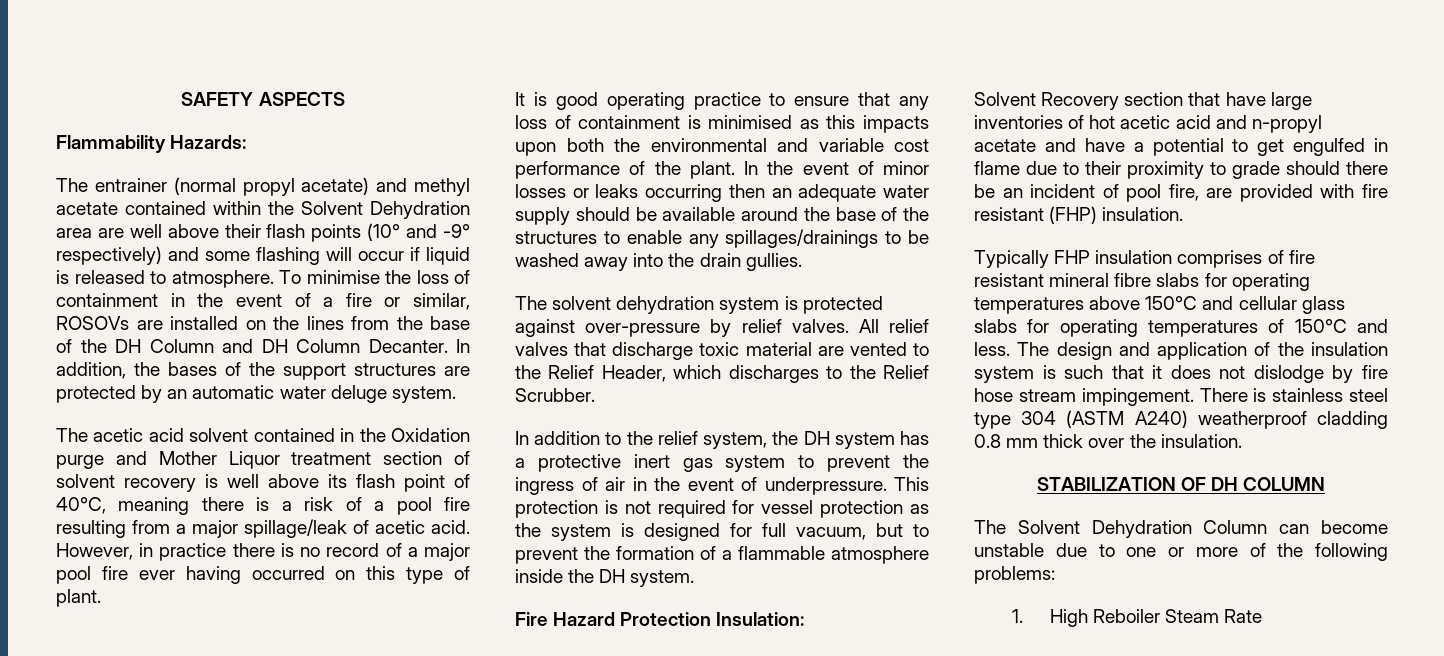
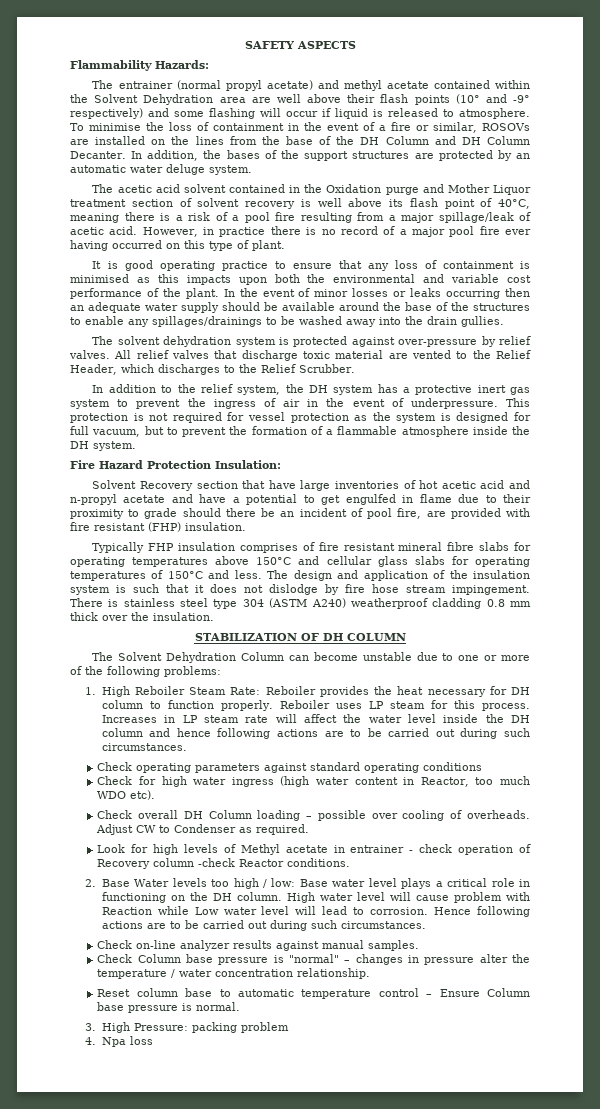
[1224,609,1263,623] Rate -> [230,686,530,697] [101,700,530,711] [101,714,530,723] [101,728,531,739] [101,743,187,751] [97,762,483,773] [97,776,530,787] [97,790,156,800] [97,810,530,821] [96,824,310,835] [97,844,532,855] [97,858,351,869] [85,878,530,889] [101,892,531,903] [101,906,530,917] [101,920,426,931] [97,940,420,951] [97,954,530,965] [97,968,371,979] [97,988,530,999] [97,1002,241,1013] [85,1022,289,1033] [85,1036,153,1047] Rate: Reboiler provides the heat necessary for DH column to function properly. Reboiler uses LP steam for this process. Increases in LP steam rate will affect the water level inside the DH column and hence following actions are to be carried out during such circumstances. // Check operating parameters against standard operating conditions // Check for high water ingress (high water content in Reactor, too much WDO etc). // Check overall DH Column loading – possible over cooling of overheads. Adjust CW to Condenser as required. // Look for high levels of Methyl acetate in entrainer - check operation of Recovery column -check Reactor conditions. // 2. Base Water levels too high / low: Base water level plays a critical role in functioning on the DH column. High water level will cause problem with Reaction while Low water level will lead to corrosion. Hence following actions are to be carried out during such circumstances. // Check on-line analyzer results against manual samples. // Check Column base pressure is "normal" – changes in pressure alter the temperature / water concentration relationship. // Reset column base to automatic temperature control – Ensure Column base pressure is normal. // 3. High Pressure: packing problem // 4. Npa loss

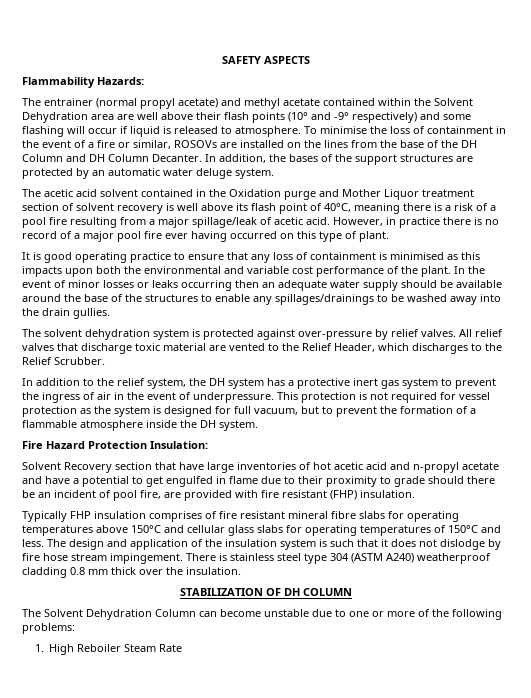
[230,686,530,697] [101,700,530,711] [101,714,530,723] [101,728,531,739] [101,743,187,751] [97,762,483,773] [97,776,530,787] [97,790,156,800] [97,810,530,821] [96,824,310,835] [97,844,532,855] [97,858,351,869] [85,878,530,889] [101,892,531,903] [101,906,530,917] [101,920,426,931] [97,940,420,951] [97,954,530,965] [97,968,371,979] [97,988,530,999] [97,1002,241,1013] [85,1022,289,1033] [85,1036,153,1047] Rate: Reboiler provides the heat necessary for DH column to function properly. Reboiler uses LP steam for this process. Increases in LP steam rate will affect the water level inside the DH column and hence following actions are to be carried out during such circumstances. // Check operating parameters against standard operating conditions // Check for high water ingress (high water content in Reactor, too much WDO etc). // Check overall DH Column loading – possible over cooling of overheads. Adjust CW to Condenser as required. // Look for high levels of Methyl acetate in entrainer - check operation of Recovery column -check Reactor conditions. // 2. Base Water levels too high / low: Base water level plays a critical role in functioning on the DH column. High water level will cause problem with Reaction while Low water level will lead to corrosion. Hence following actions are to be carried out during such circumstances. // Check on-line analyzer results against manual samples. // Check Column base pressure is "normal" – changes in pressure alter the temperature / water concentration relationship. // Reset column base to automatic temperature control – Ensure Column base pressure is normal. // 3. High Pressure: packing problem // 4. Npa loss -> [159,644,183,652] Rate

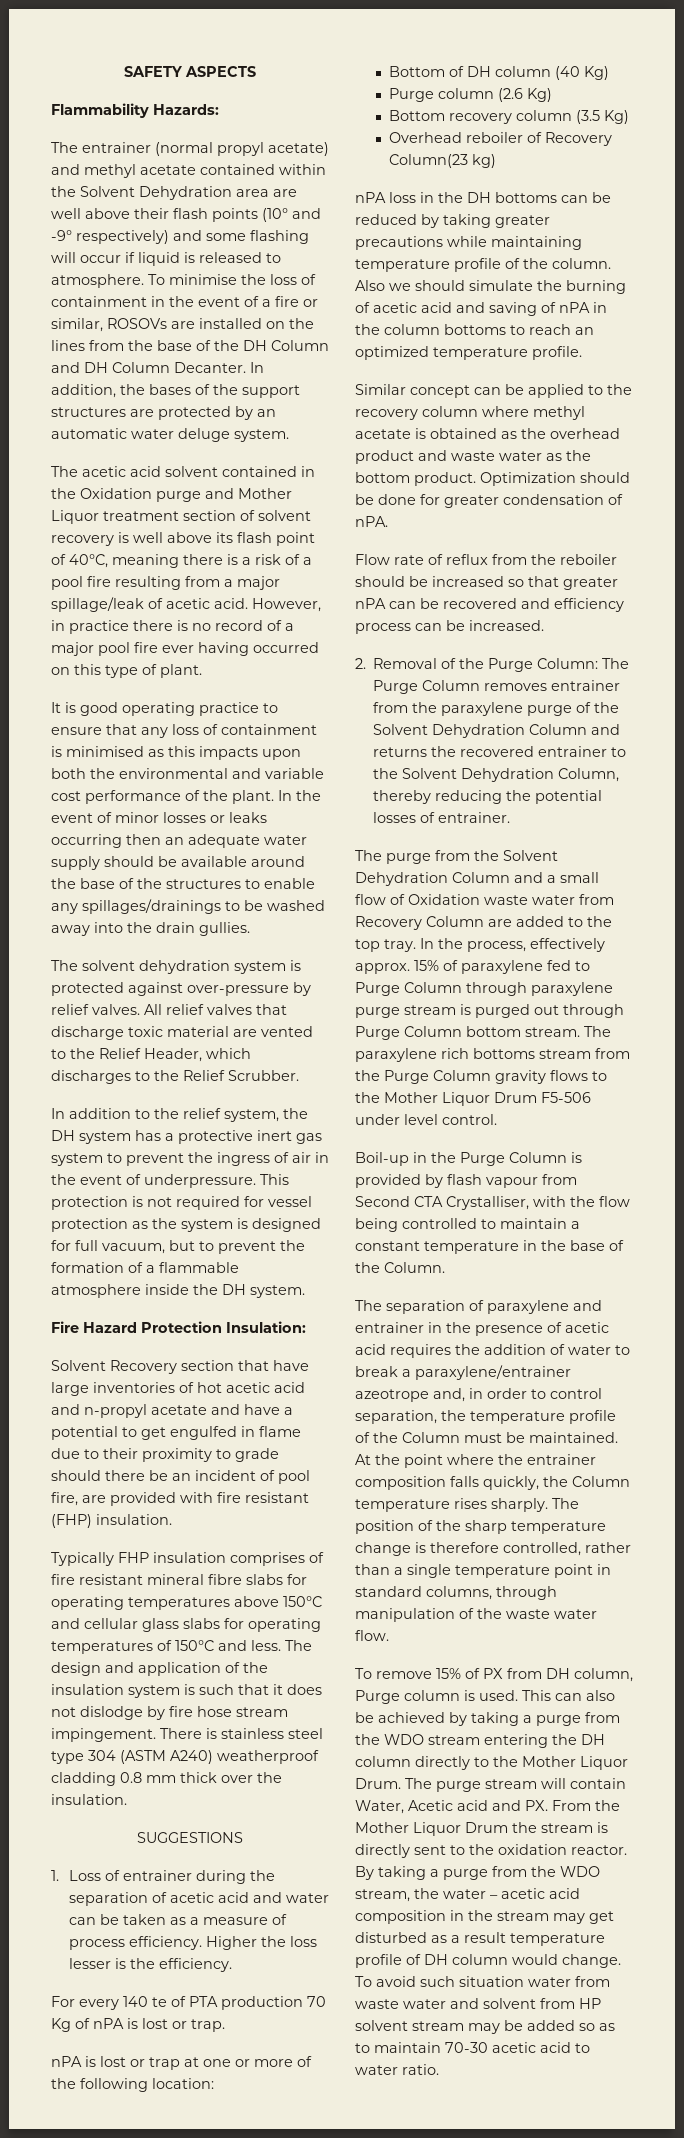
[179,588,352,596] [22,609,346,620] STABILIZATION OF DH COLUMN // The Solvent Dehydration Column can become unstable due to -> [137,1832,243,1843] [51,1870,275,1884] [68,1892,329,1906] [68,1914,287,1925] [68,1936,317,1950] [68,1958,232,1972] [51,1996,326,2010] [51,2018,225,2032] [51,2056,199,2070] SUGGESTIONS // 1. Loss of entrainer during the separation of acetic acid and water can be taken as a measure of process efficiency. Higher the loss lesser is the efficiency. // For every 140 te of PTA production 70 Kg of nPA is lost or trap. // nPA is lost or trap at
[22,623,75,634] [34,644,183,655] problems: // 1. High Reboiler Steam Rate -> [152,2078,214,2089] [388,66,609,80] [388,88,552,102] [388,110,629,124] [388,132,612,146] [388,154,496,168] [355,192,611,203] [355,214,550,228] [355,236,582,250] [355,258,611,272] [355,280,626,294] [355,302,607,316] [355,324,594,335] [355,346,582,360] [355,384,632,398] [355,406,585,420] [355,428,620,439] [355,450,591,464] [355,472,630,486] [355,494,623,508] [355,516,388,527] [355,554,617,565] [355,576,618,590] [355,598,624,612] [355,620,544,634] [355,658,630,672] [373,680,621,694] [373,702,620,716] [373,724,621,738] [373,746,627,757] [373,768,620,782] [373,790,603,804] [373,812,511,823] [355,850,558,864] [355,872,599,886] [355,894,614,905] [355,916,612,930] [355,938,605,952] [355,960,590,974] [355,982,613,996] [355,1004,624,1018] [355,1026,611,1040] [355,1048,630,1062] [355,1070,607,1084] [355,1092,591,1106] [355,1114,497,1125] [355,1152,582,1166] [355,1174,577,1188] [355,1196,630,1210] [355,1218,580,1232] [355,1240,624,1254] [355,1262,445,1273] [355,1300,602,1314] [355,1322,609,1336] [355,1344,630,1358] [355,1365,571,1380] [355,1388,602,1402] [355,1410,616,1424] [355,1432,618,1443] [355,1454,596,1468] [355,1476,630,1490] [355,1498,579,1512] [355,1520,606,1534] [355,1542,631,1556] [355,1564,611,1578] [355,1586,557,1600] [355,1608,597,1622] [355,1630,389,1641] [355,1668,633,1682] [355,1690,615,1704] [355,1712,620,1726] [355,1734,605,1748] [355,1756,628,1770] [355,1778,626,1792] [355,1800,620,1814] [355,1822,608,1836] [355,1844,627,1858] [355,1866,600,1880] [355,1888,580,1902] [355,1910,614,1924] [355,1932,605,1946] [355,1954,621,1968] [355,1976,610,1987] [355,1998,601,2009] [355,2020,615,2034] [355,2042,590,2053] [355,2064,439,2075] location: // Bottom of DH column (40 Kg) // Purge column (2.6 Kg) // Bottom recovery column (3.5 Kg) // Overhead reboiler of Recovery Column(23 kg) // nPA loss in the DH bottoms can be reduced by taking greater precautions while maintaining temperature profile of the column. Also we should simulate the burning of acetic acid and saving of nPA in the column bottoms to reach an optimized temperature profile. // Similar concept can be applied to the recovery column where methyl acetate is obtained as the overhead product and waste water as the bottom product. Optimization should be done for greater condensation of nPA. // Flow rate of reflux from the reboiler should be increased so that greater nPA can be recovered and efficiency process can be increased. // 2. Removal of the Purge Column: The Purge Column removes entrainer from the paraxylene purge of the Solvent Dehydration Column and returns the recovered entrainer to the Solvent Dehydration Column, thereby reducing the potential losses of entrainer. // The purge from the Solvent Dehydration Column and a small flow of Oxidation waste water from Recovery Column are added to the top tray. In the process, effectively approx. 15% of paraxylene fed to Purge Column through paraxylene purge stream is purged out through Purge Column bottom stream. The paraxylene rich bottoms stream from the Purge Column gravity flows to the Mother Liquor Drum F5-506 under level control. // Boil-up in the Purge Column is provided by flash vapour from Second CTA Crystalliser, with the flow being controlled to maintain a constant temperature in the base of the Column. // The separation of paraxylene and entrainer in the presence of acetic acid requires the addition of water to break a paraxylene/entrainer azeotrope and, in order to control separation, the temperature profile of the Column must be maintained. At the point where the entrainer composition falls quickly, the Column temperature rises sharply. The position of the sharp temperature change is therefore controlled, rather than a single temperature point in standard columns, through manipulation of the waste water flow. // To remove 15% of PX from DH column, Purge column is used. This can also be achieved by taking a purge from the WDO stream entering the DH column directly to the Mother Liquor Drum. The purge stream will contain Water, Acetic acid and PX. From the Mother Liquor Drum the stream is directly sent to the oxidation reactor. By taking a purge from the WDO stream, the water – acetic acid composition in the stream may get disturbed as a result temperature profile of DH column would change. To avoid such situation water from waste water and solvent from HP solvent stream may be added so as to maintain 70-30 acetic acid to water ratio.

